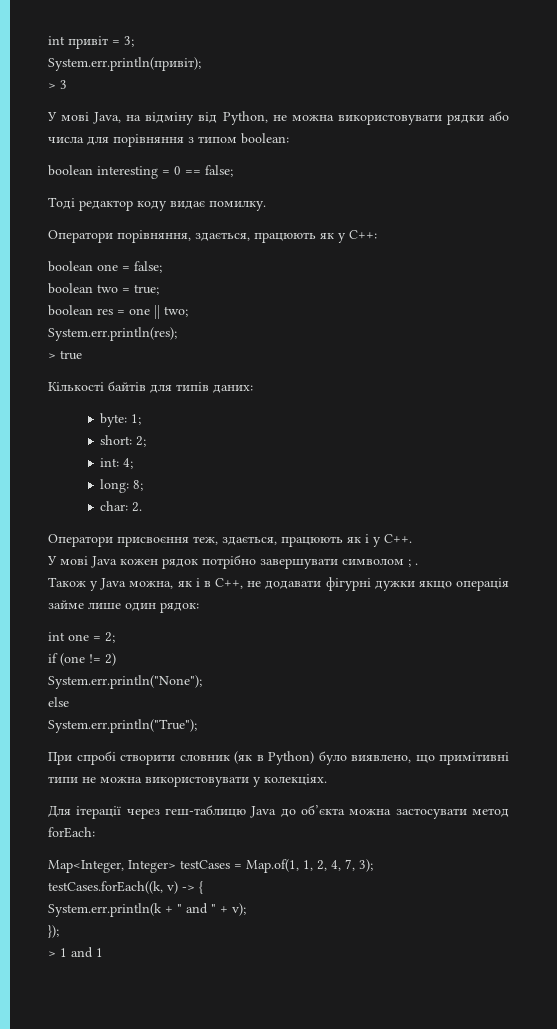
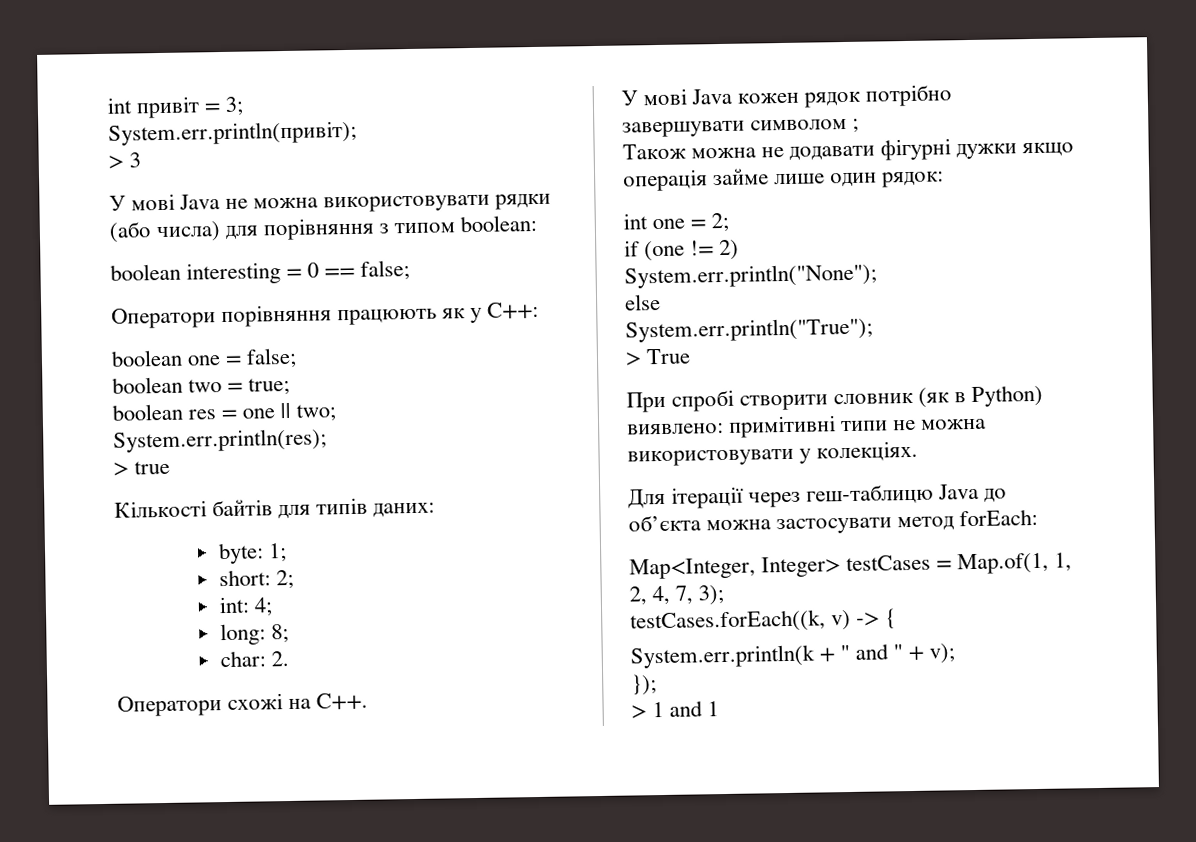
[93,111,268,125] Java, на відміну від Python, -> [179,194,221,210] Java
[488,111,509,121] [48,137,84,143] або числа -> [109,221,222,243] (або числа)
[48,197,266,211] [48,230,250,243] // Тоді редактор коду видає помилку. // Оператори порівняння, здається, -> [111,304,333,329] // Оператори порівняння
[117,534,381,547] присвоєння теж, здається, працюють як і у -> [227,693,313,710] схожі на
[415,563,418,565] . -> (860, 125) none
[90,578,244,591] у Java можна, як і в C++, -> [691,147,758,159] можна
(197, 726) none -> [625,348,692,366] // > True
[318,751,435,765] було виявлено, що -> [627,422,724,435] виявлено:

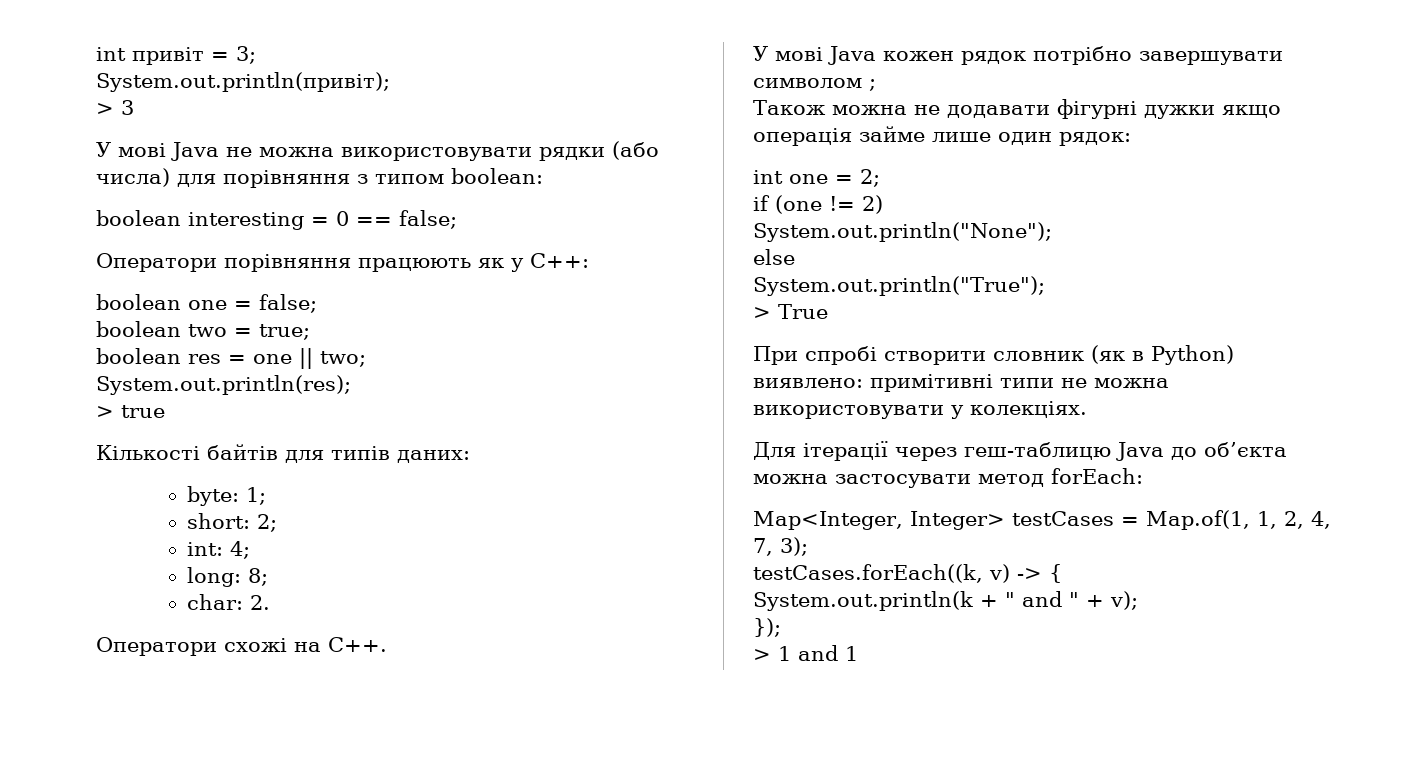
[108,120,357,146] System.err.println(привіт); -> [96,72,390,92] System.out.println(привіт);
[113,428,327,453] System.err.println(res); -> [96,375,351,395] System.out.println(res);
[624,263,877,289] System.err.println("None"); -> [753,222,1052,242] System.out.println("None");
[625,317,873,343] System.err.println("True"); -> [753,276,1045,296] System.out.println("True");
[630,644,815,669] System.err.println(k -> [753,591,973,611] System.out.println(k

